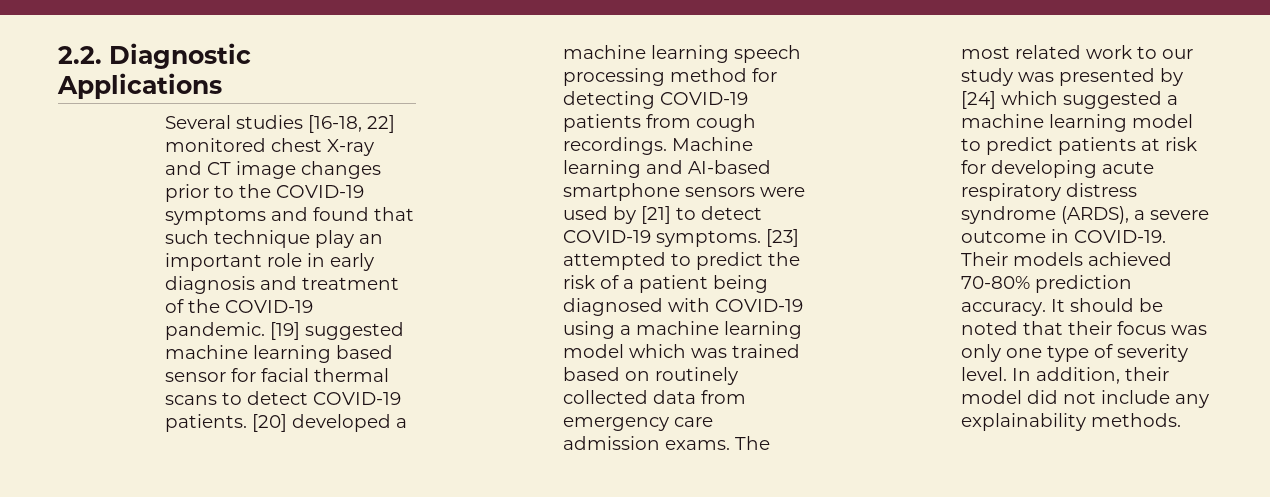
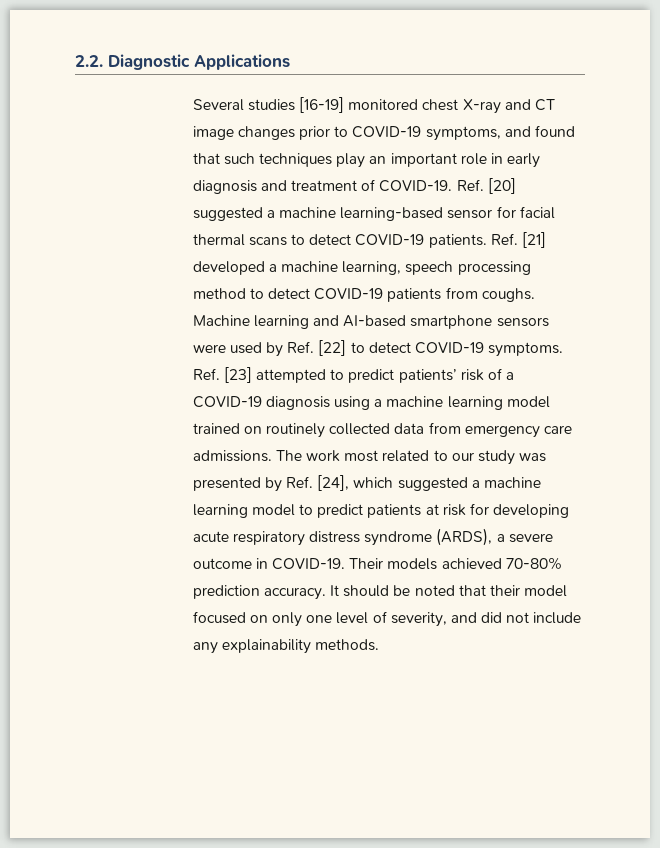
[308,115,396,133] [16-18, 22] -> [298,97,344,113] [16-19]
[239,184,365,198] [165,208,267,225] the COVID-19 symptoms -> [352,126,501,141] COVID-19 symptoms,
[214,230,311,248] technique -> [258,153,332,167] techniques
[188,299,314,313] [165,322,405,340] [165,345,394,363] the COVID-19 pandemic. [19] suggested machine learning based -> [379,178,516,194] [192,207,444,221] COVID-19. Ref. [20] suggested a machine learning-based
[252,414,288,432] [20] -> [490,232,546,248] Ref. [21]
[651,45,730,63] learning -> [342,261,402,275] learning,
[752,68,778,82] [563,91,656,109] for detecting -> [249,288,310,299] to detect
[696,114,757,132] [563,137,668,155] cough recordings. -> [481,288,535,302] coughs.
[641,206,672,224] [21] -> [287,340,347,356] Ref. [22]
(762, 238) none -> [192,368,220,380] Ref.
[768,252,801,266] the -> [398,369,457,383] patients’
[639,275,769,293] [563,298,804,316] patient being diagnosed with COVID-19 -> [192,396,330,410] COVID-19 diagnosis
[629,344,801,358] [563,367,621,381] which was trained based -> [192,423,240,434] trained
[563,436,771,450] admission exams. The -> [192,450,340,462] admissions. The work
[1086,45,1133,59] work -> (430, 456) none
[961,91,997,109] [24] -> [285,475,350,491] Ref. [24],
[1117,321,1208,335] [961,344,1189,362] [961,367,1170,384] [961,390,1023,404] focus was only one type of severity level. In addition, their model -> [524,585,568,597] [192,611,477,627] model focused on only one level of severity, and

